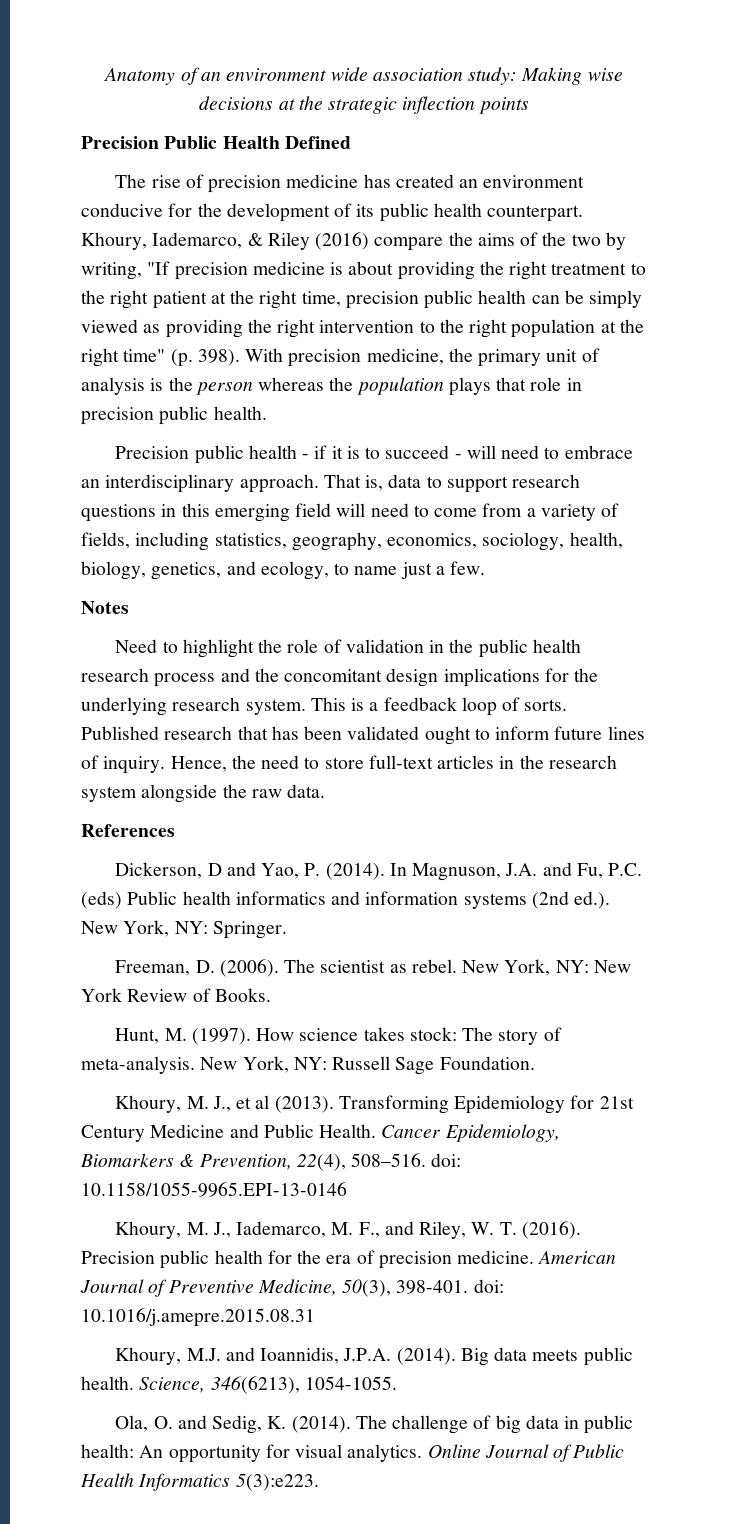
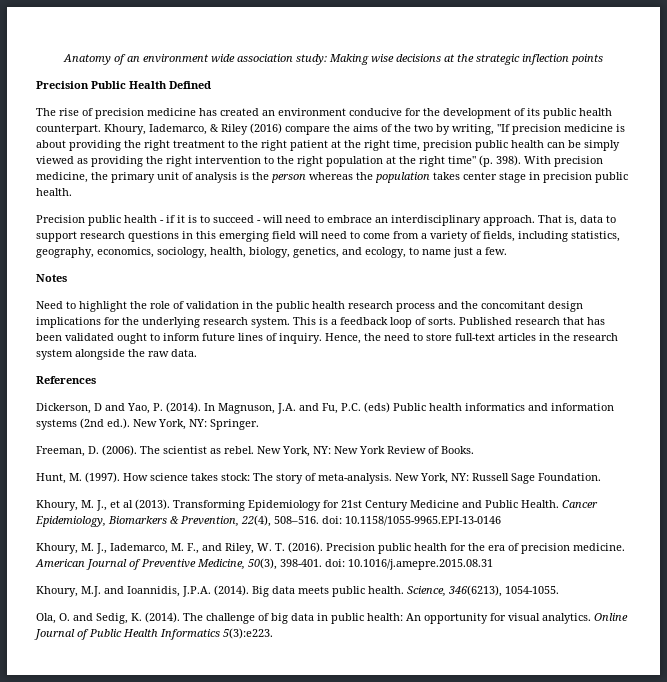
[448,377,562,396] plays that role -> [433,172,526,183] takes center stage

